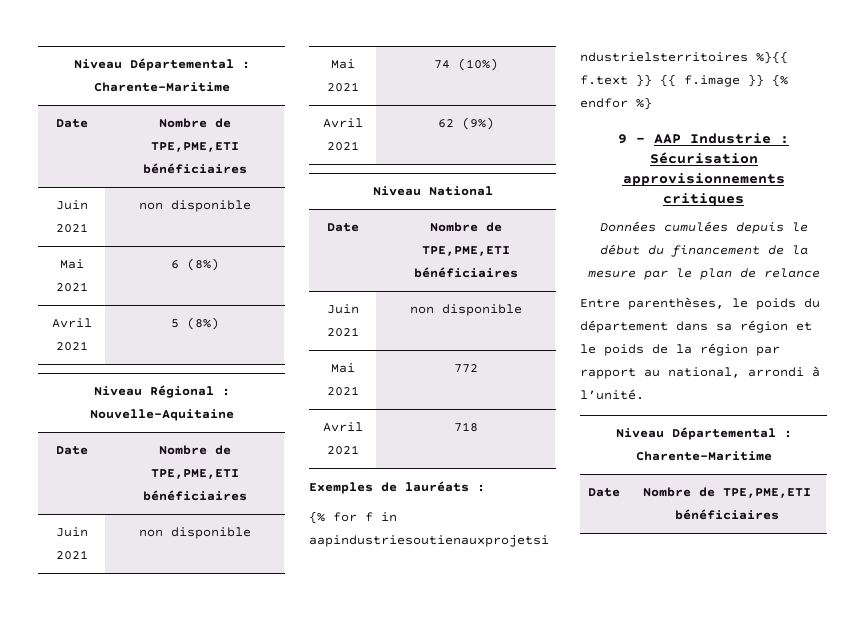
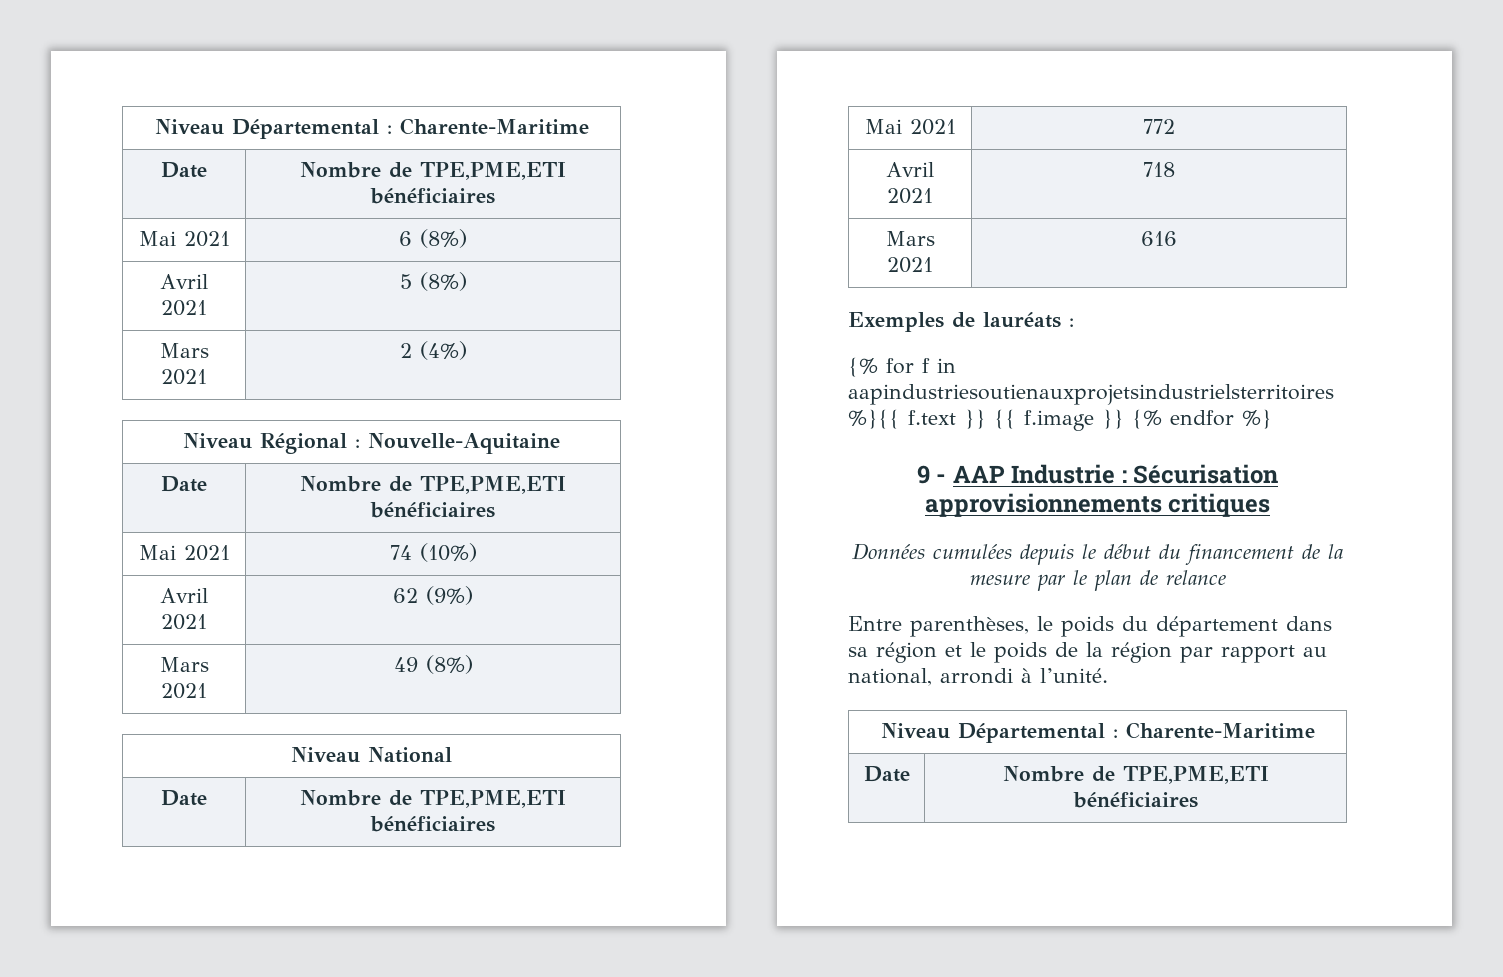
[73,58,250,71] [93,82,230,92] [56,119,88,128] [159,118,231,128] [151,142,239,152] [143,163,247,174] [56,200,88,210] [56,223,88,233] [139,200,251,212] Niveau Départemental : Charente-Maritime // Date | Nombre de TPE,PME,ETI bénéficiaires // Juin 2021 | non disponible -> [154,118,589,139] [161,162,207,178] [300,162,566,180] [370,188,495,204] Niveau Départemental : Charente-Maritime // Date | Nombre de TPE,PME,ETI bénéficiaires
(219, 323) none -> [159,343,209,358] [161,369,207,385] [399,341,467,360] // Mars 2021 | 2 (4%)
[56,527,88,537] [56,550,88,560] [139,527,251,539] // Juin 2021 | non disponible -> (495, 510) none
(494, 123) none -> [159,657,209,672] [161,683,207,699] [393,655,473,674] // Mars 2021 | 49 (8%)
[327,304,359,314] [327,327,359,337] [410,304,522,316] // Juin 2021 | non disponible -> (495, 824) none
(478, 427) none -> [885,231,935,246] [887,257,933,273] [1141,231,1177,246] // Mars 2021 | 616

